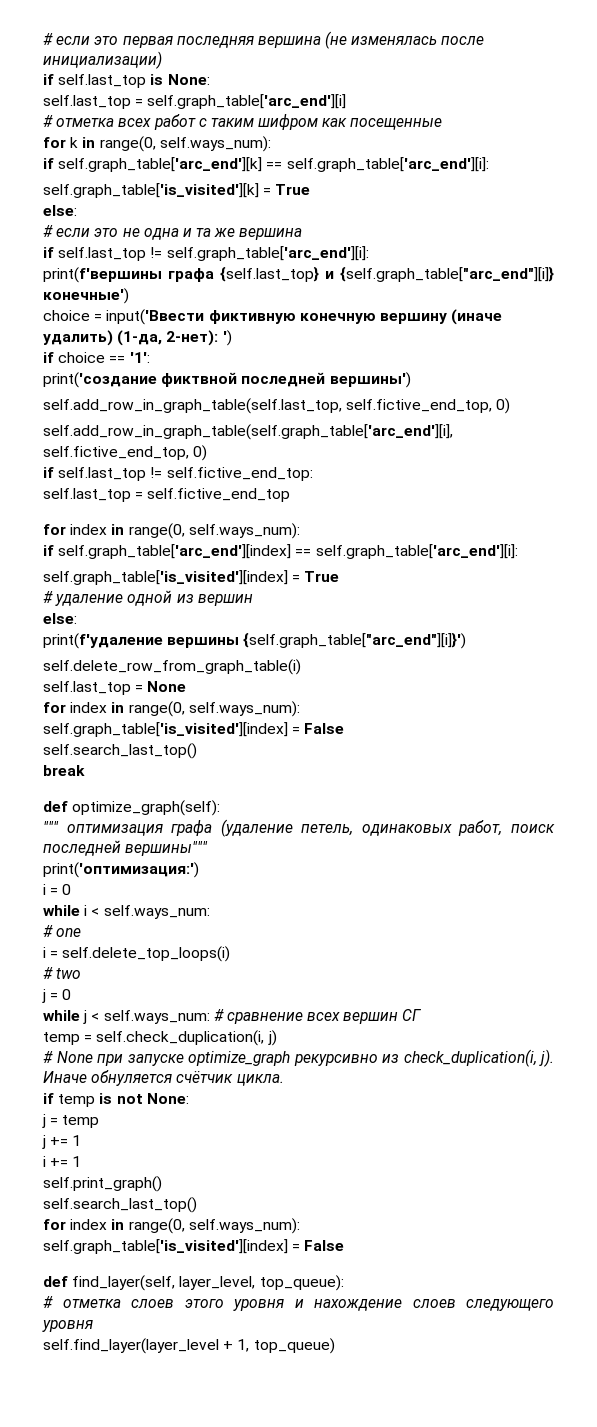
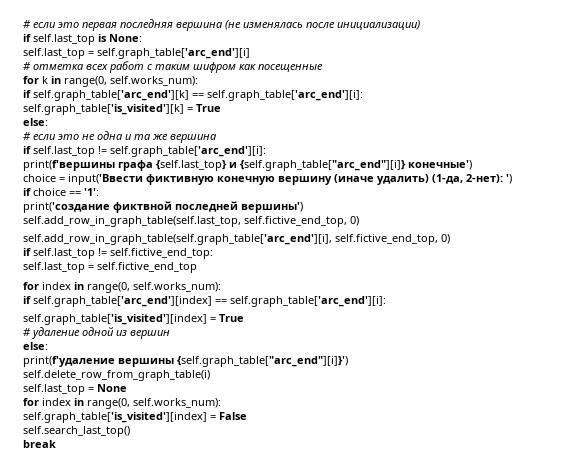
[159,136,271,152] self.ways_num): -> [110,76,198,86] self.works_num):
[188,523,300,539] self.ways_num): -> [133,282,221,292] self.works_num):
[188,701,300,717] self.ways_num): -> [133,398,221,408] self.works_num):
[43,800,221,816] [43,819,555,837] [43,840,209,856] [43,862,199,878] [43,884,72,895] [43,905,210,919] [43,925,82,937] [43,946,231,962] [43,967,82,979] [42,989,72,1003] [43,1009,422,1024] [43,1030,277,1046] [43,1049,554,1067] [43,1070,284,1086] [43,1093,189,1107] [42,1114,100,1128] [42,1135,82,1149] [43,1156,82,1167] [43,1176,162,1192] [43,1197,197,1213] [43,1218,300,1234] [43,1239,345,1254] [43,1275,344,1291] [43,1296,554,1311] [42,1320,93,1332] [43,1338,335,1354] // def optimize_graph(self): // """ оптимизация графа (удаление петель, одинаковых работ, поиск последней вершины""" // print('оптимизация:') // i = 0 // while i < self.ways_num: // # one // i = self.delete_top_loops(i) // # two // j = 0 // while j < self.ways_num: # сравнение всех вершин СГ // temp = self.check_duplication(i, j) // # None при запуске optimize_graph рекурсивно из check_duplication(i, j). Иначе обнуляется счётчик цикла. // if temp is not None: // j = temp // j += 1 // i += 1 // self.print_graph() // self.search_last_top() // for index in range(0, self.ways_num): // self.graph_table['is_visited'][index] = False // def find_layer(self, layer_level, top_queue): // # отметка слоев этого уровня и нахождение слоев следующего уровня // self.find_layer(layer_level + 1, top_queue) -> (56, 444) none

